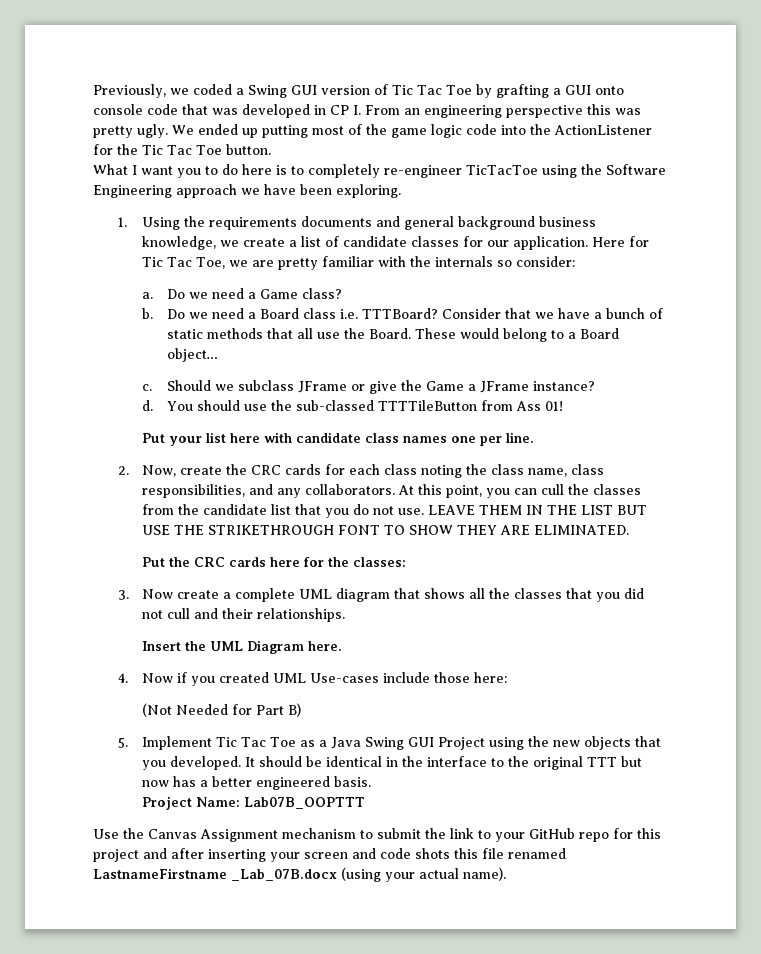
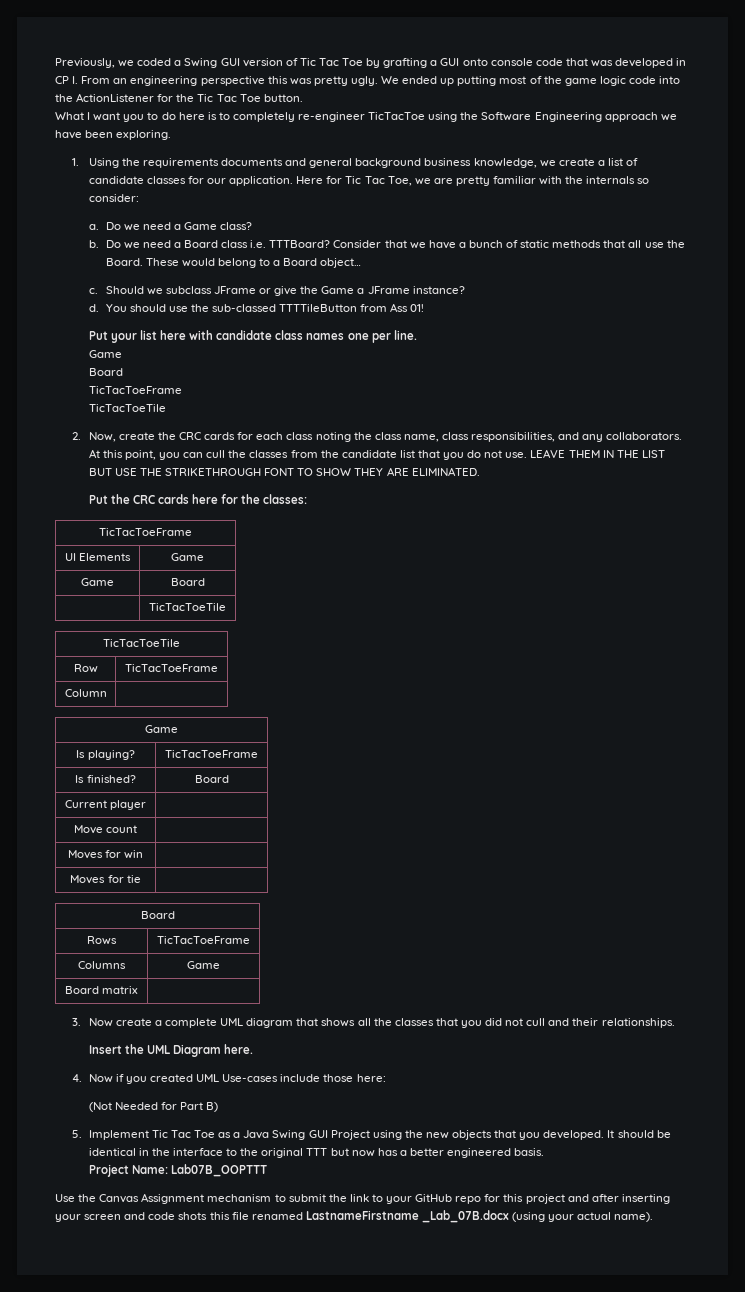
(535, 437) none -> [88,350,122,358] [88,368,123,376] [88,386,182,394] [88,404,166,412] // Game // Board // TicTacToeFrame // TicTacToeTile
(407, 562) none -> [99,528,192,536] [64,553,132,561] [171,553,204,561] [81,578,114,586] [170,578,205,586] [149,603,226,611] [103,639,180,647] [73,664,98,673] [125,664,218,672] [64,689,107,697] [145,725,178,733] [76,750,135,760] [165,750,258,758] [75,775,136,783] [194,775,229,783] [64,800,147,810] [73,825,138,834] [67,850,144,859] [70,875,141,884] [140,911,175,919] [87,936,117,945] [157,936,250,944] [78,961,126,969] [187,961,220,969] [64,986,139,994] // TicTacToeFrame // UI Elements | Game // Game | Board // | TicTacToeTile // TicTacToeTile // Row | TicTacToeFrame // Column | // Game // Is playing? | TicTacToeFrame // Is finished? | Board // Current player | // Move count | // Moves for win | // Moves for tie | // Board // Rows | TicTacToeFrame // Columns | Game // Board matrix |

